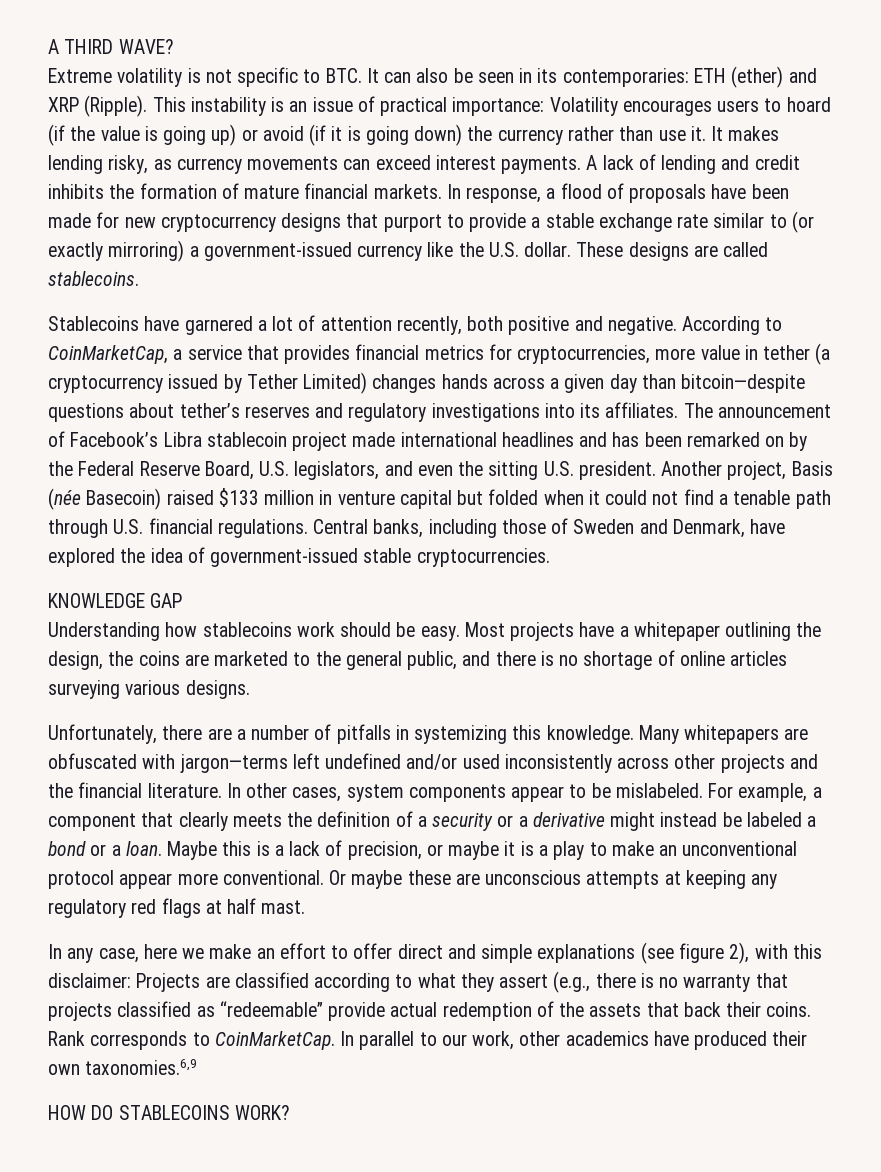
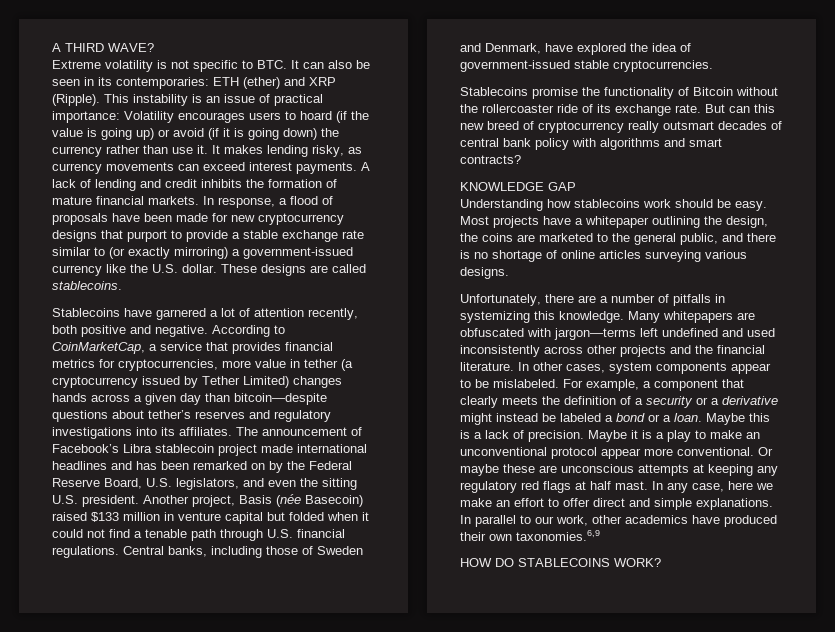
(550, 557) none -> [460,87,778,99] [460,104,775,116] [460,121,782,133] [460,138,722,150] [460,155,521,164] // Stablecoins promise the functionality of Bitcoin without the rollercoaster ride of its exchange rate. But can this new breed of cryptocurrency really outsmart decades of central bank policy with algorithms and smart contracts?
[406,754,458,770] and/or -> [722,328,743,337] and
[347,841,500,860] precision, or maybe -> [528,430,627,442] precision. Maybe
(306, 907) // -> (648, 485) none
[537,942,822,964] [48,971,788,993] [48,1001,812,1021] [48,1031,335,1050] explanations (see figure 2), with this disclaimer: Projects are classified according to what they assert (e.g., there is no warranty that projects classified as “redeemable” provide actual redemption of the assets that back their coins. Rank corresponds to CoinMarketCap. -> [696,498,773,510] explanations.

